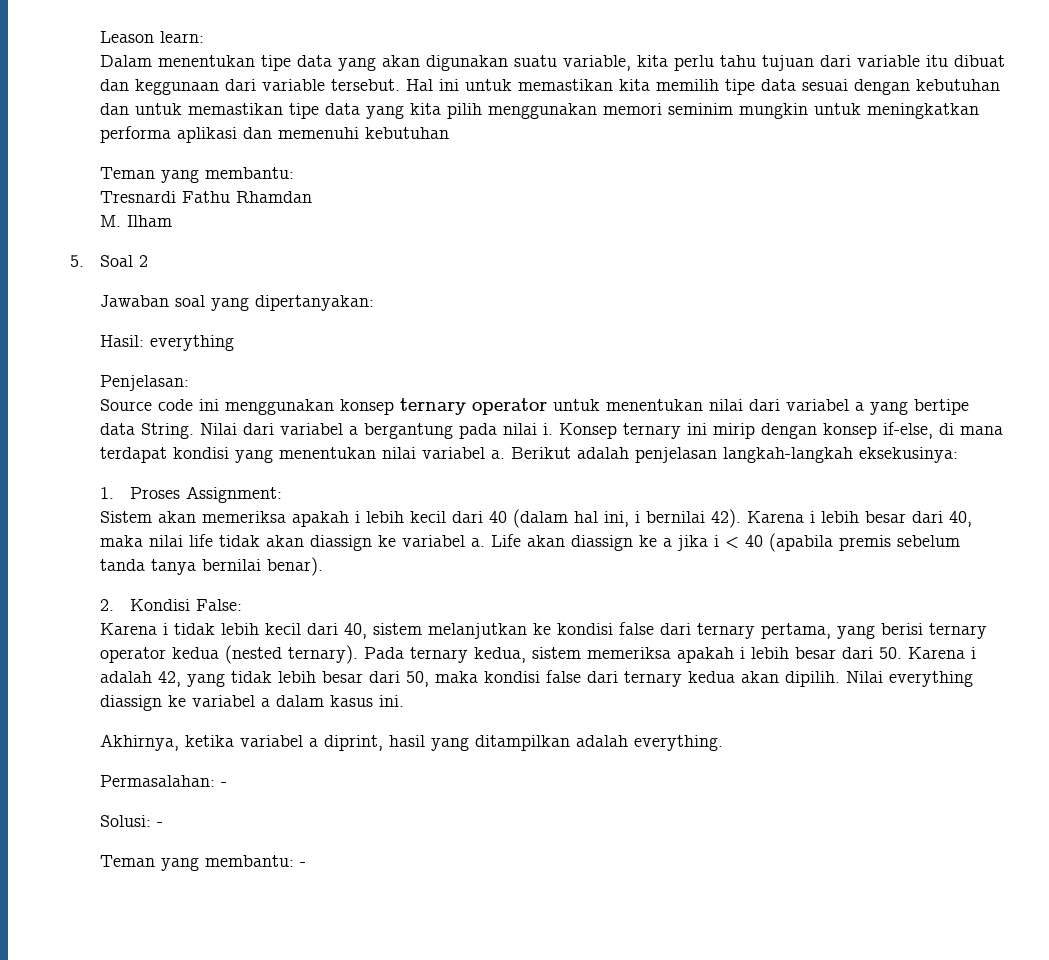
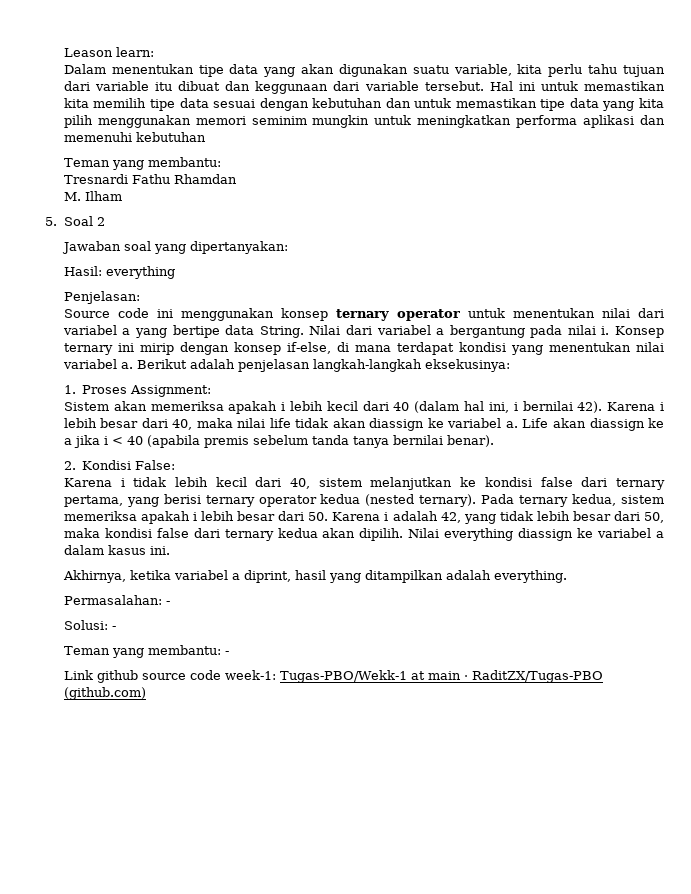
(306, 864) none -> [63,670,603,683] [63,687,146,700] // Link github source code week-1: Tugas-PBO/Wekk-1 at main · RaditZX/Tugas-PBO (github.com)

